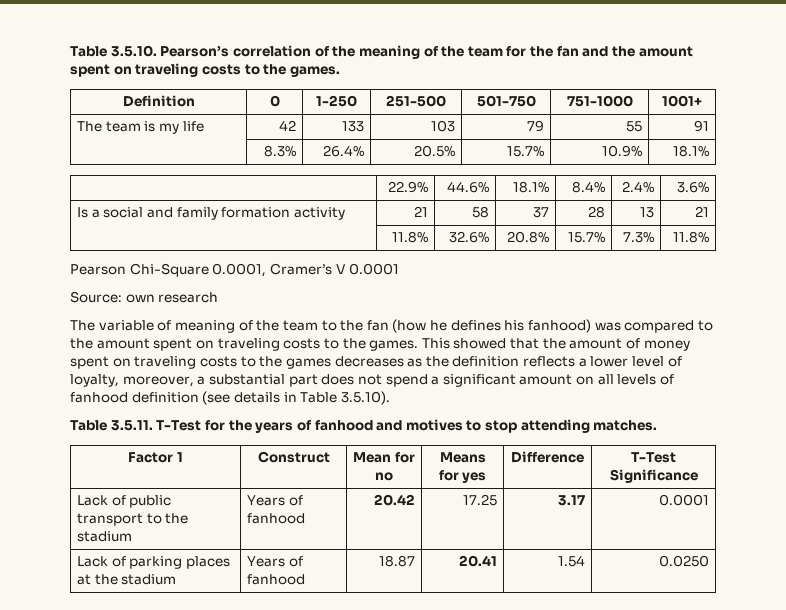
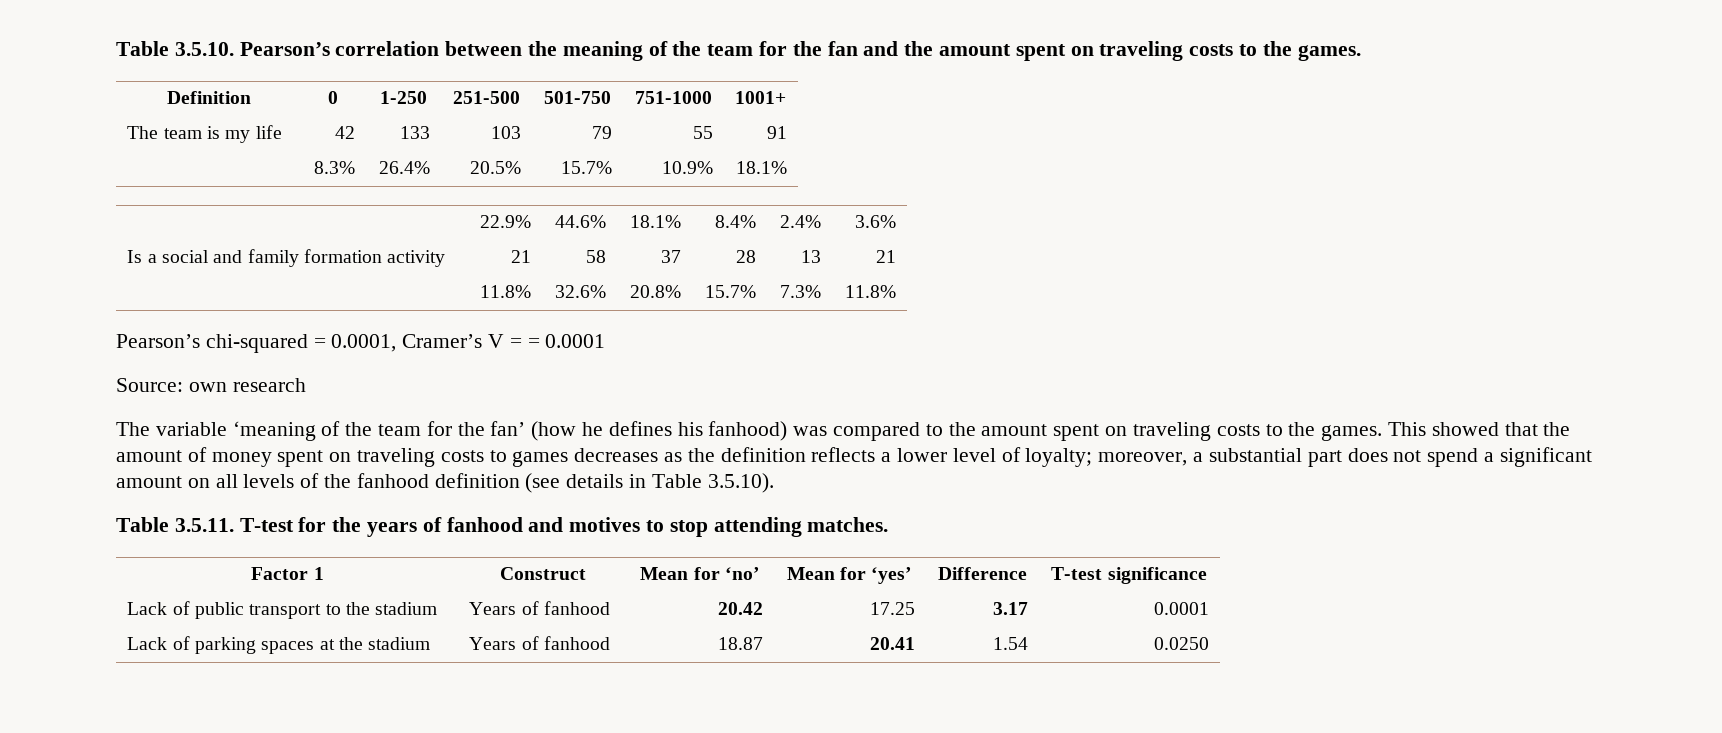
[314,46,330,57] of -> [445,41,523,56] between
[70,263,209,277] Pearson Chi-Square -> [116,334,326,353] Pearson’s chi-squared =
(346, 269) none -> [509,338,540,348] = =
[157,320,389,333] of meaning of the team to the fan -> [232,421,526,441] ‘meaning of the team for the fan’
[259,356,283,367] the -> (507, 456) none
[70,374,119,387] loyalty, -> [1025,448,1093,467] loyalty;
(675, 379) none -> [324,474,352,488] the
[156,420,202,431] T-Test -> [239,518,294,532] T-test
[375,472,393,481] [439,452,486,463] [438,470,487,483] no | Means for yes -> [724,567,760,580] [786,567,913,584] ‘no’ | Mean for ‘yes’
[631,452,676,463] [609,469,698,483] T-Test Significance -> [1051,567,1207,584] T-test significance
[185,556,230,569] places -> [261,641,315,654] spaces

